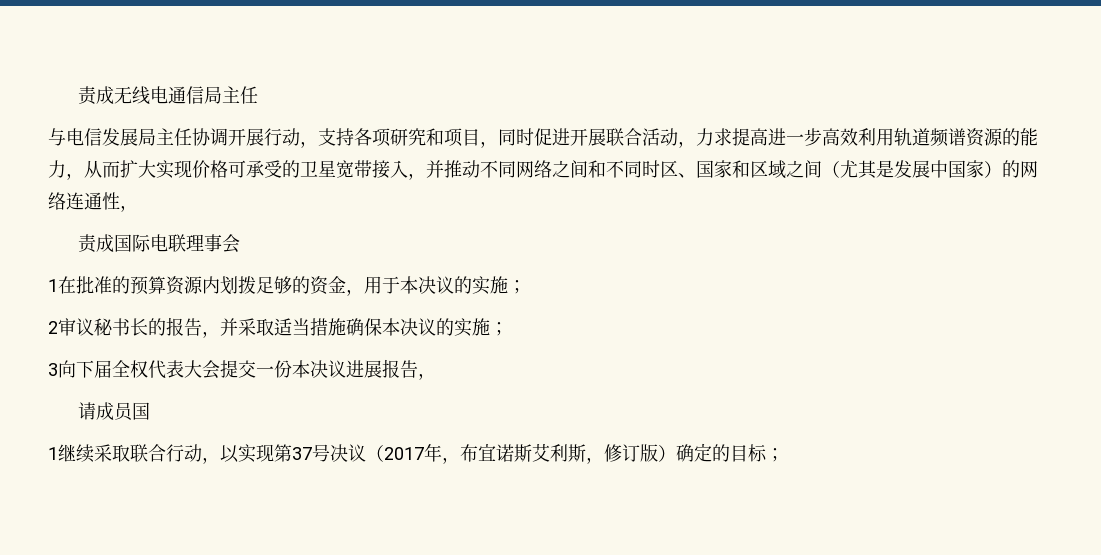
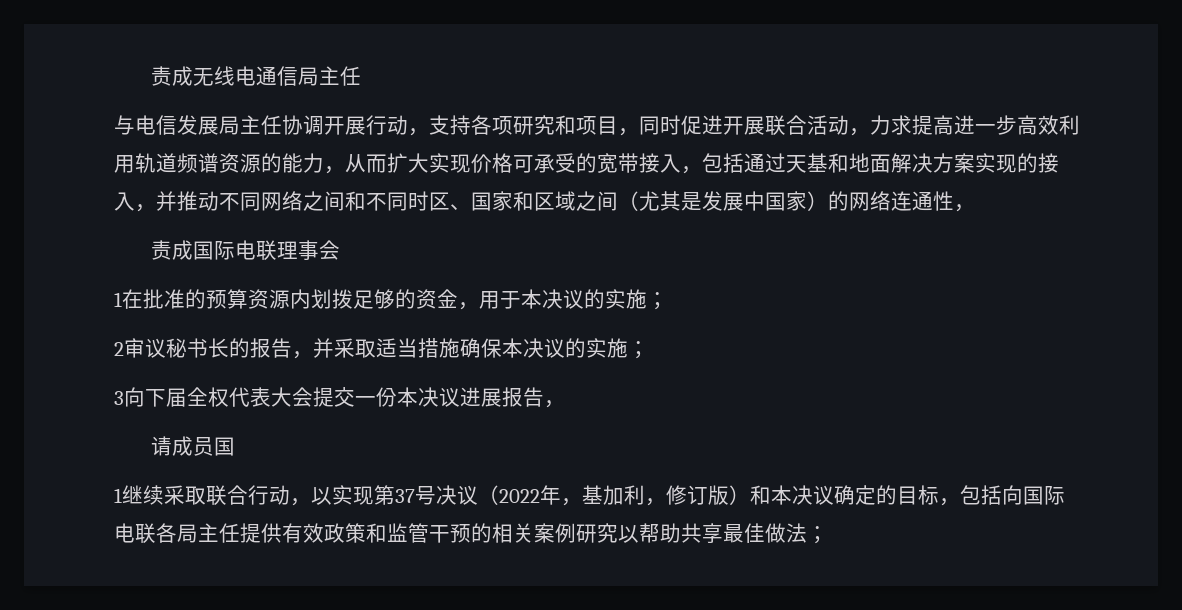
[300,160,336,177] 卫星 -> (597, 163) none
(426, 176) none -> [702,153,1059,173] [114,192,156,212] 包括通过天基和地面解决方案实现的接入，
[384,443,586,464] 2017年，布宜诺斯艾利斯 -> [499,485,645,506] 2022年，基加利
(676, 453) none -> [750,485,834,505] 和本决议
(767, 453) none -> [939,485,1065,506] [114,523,807,544] ，包括向国际电联各局主任提供有效政策和监管干预的相关案例研究以帮助共享最佳做法

